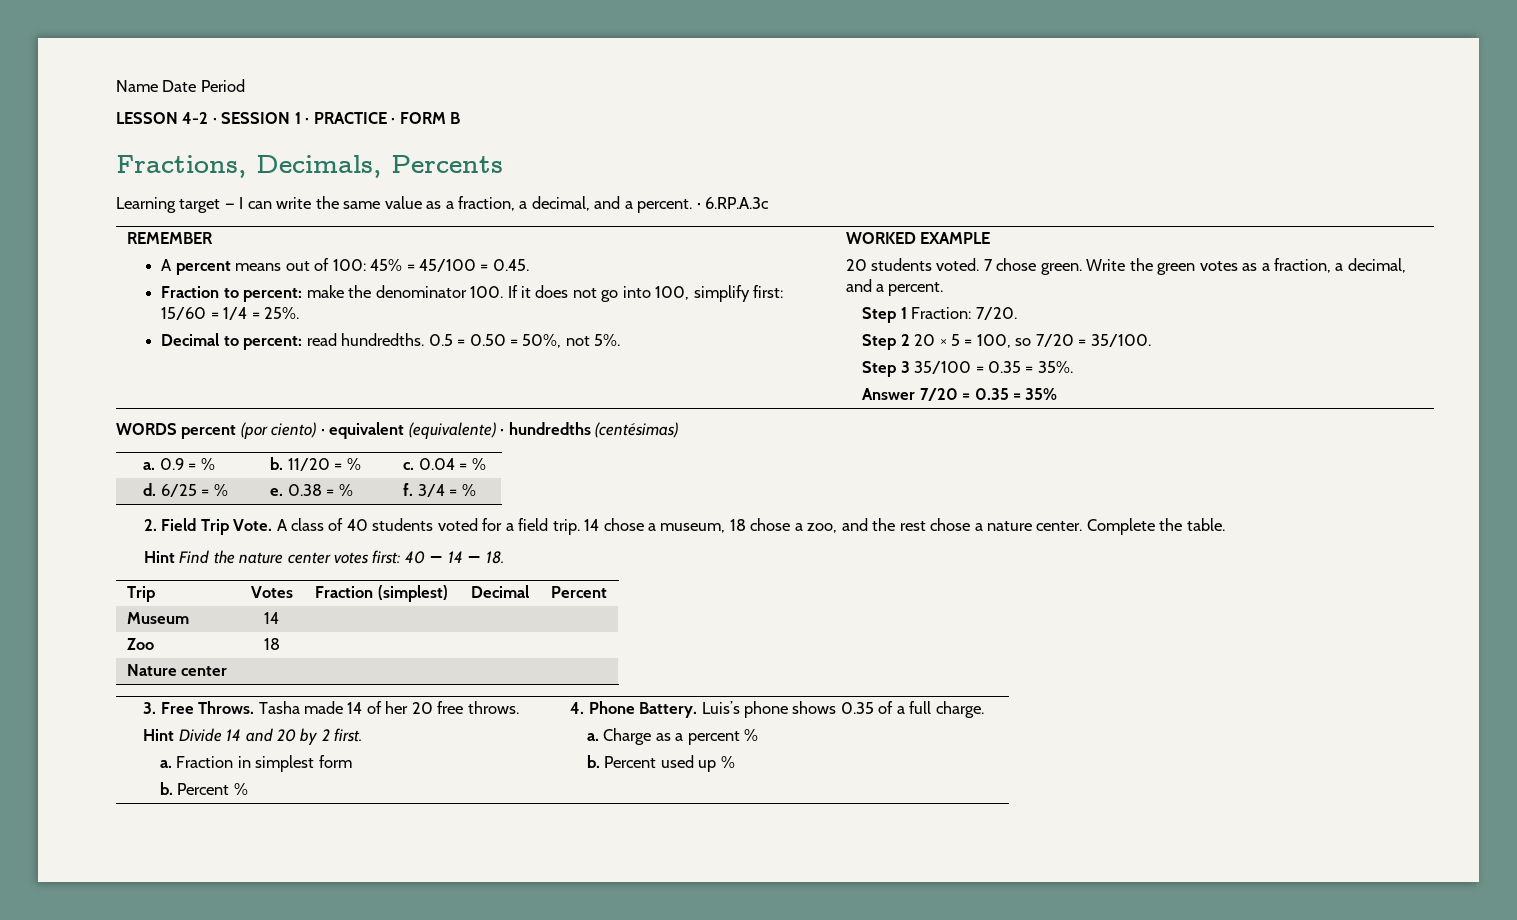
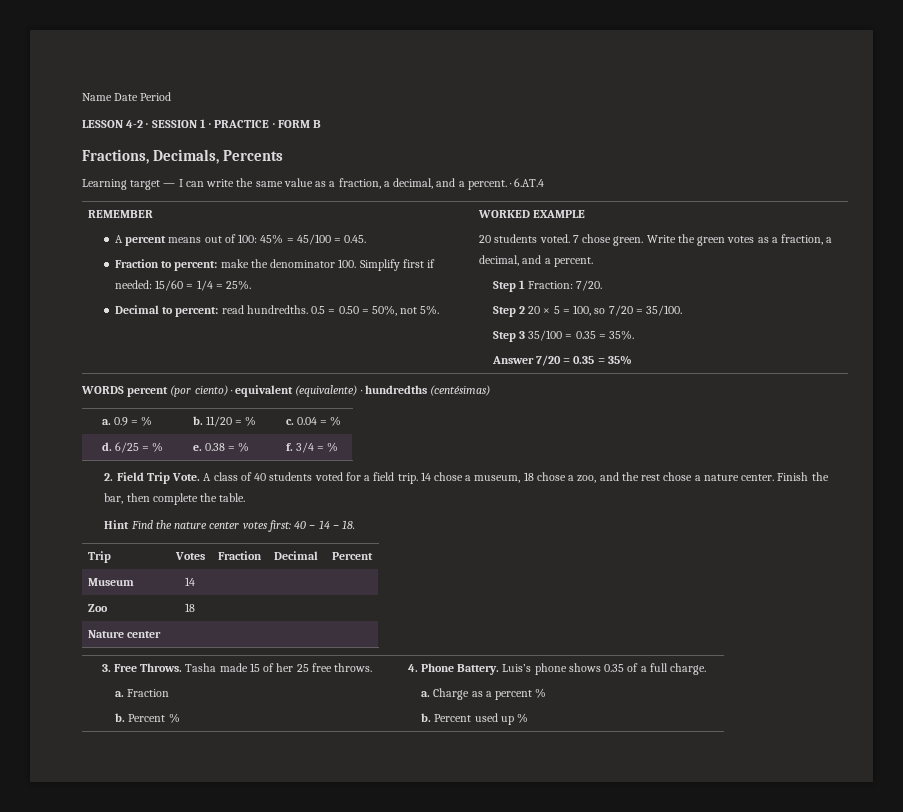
[705,197,770,209] 6.RP.A.3c -> [514,178,545,187] 6.AT.4
[507,285,784,302] If it does not go into 100, simplify first: -> [359,259,435,271] [114,280,152,289] Simplify first if needed:
[1086,518,1155,535] Complete -> [777,472,829,481] [104,493,198,505] Finish the bar, then complete
[377,585,448,602] (simplest) -> (262, 555) none
[347,702,363,714] 14 -> [249,663,260,672] 15
[411,702,433,714] 20 -> [296,664,309,672] 25
[143,728,363,745] // Hint Divide 14 and 20 by 2 first. -> (373, 667) none
[237,755,352,772] in simplest form -> (170, 693) none

